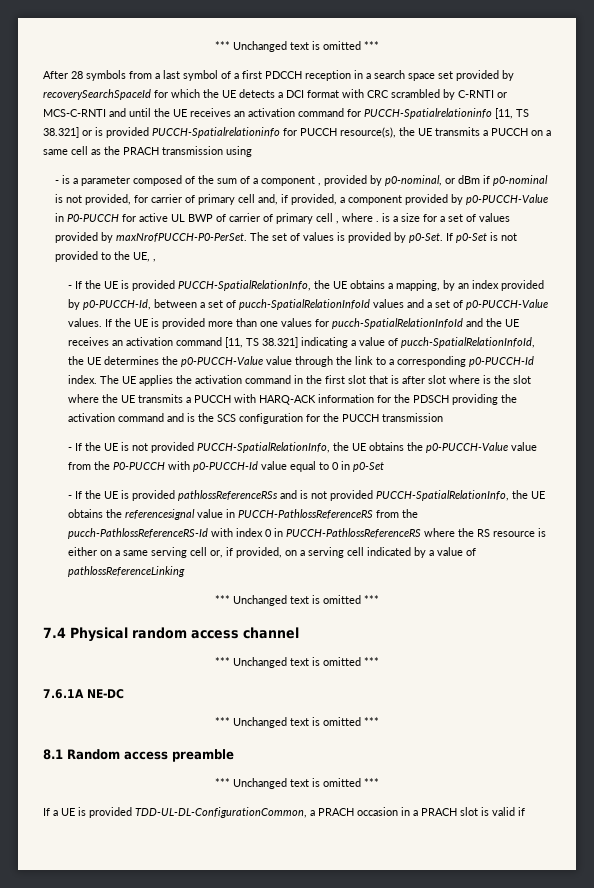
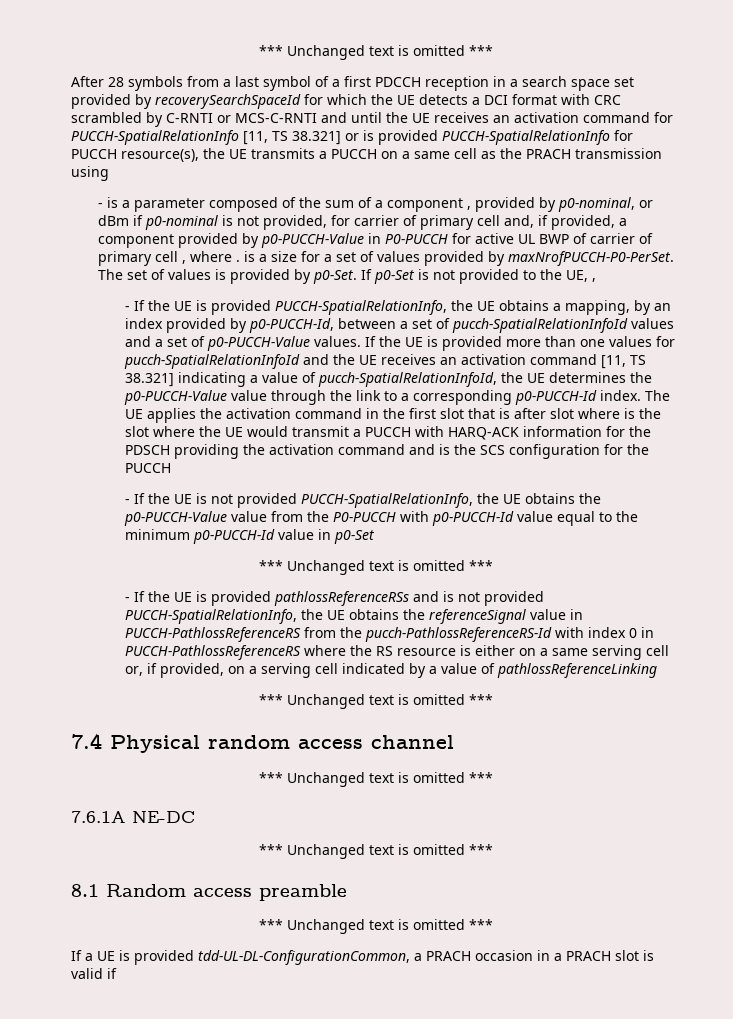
[364,108,492,119] PUCCH-Spatialrelationinfo -> [71,130,239,145] PUCCH-SpatialRelationInfo
[152,127,280,138] PUCCH-Spatialrelationinfo -> [442,130,610,145] PUCCH-SpatialRelationInfo
[137,394,183,403] transmits -> [246,426,349,437] would transmit
[381,413,443,422] transmission -> (171, 468) none
[331,461,384,472] 0 in p0-Set -> [615,511,638,522] [124,529,375,544] [259,560,493,575] the minimum p0-PUCCH-Id value in p0-Set // *** Unchanged text is omitted ***
[124,509,195,520] referencesignal -> [428,609,526,624] referenceSignal
[135,807,307,818] TDD-UL-DL-ConfigurationCommon, -> [198,950,410,965] tdd-UL-DL-ConfigurationCommon,

